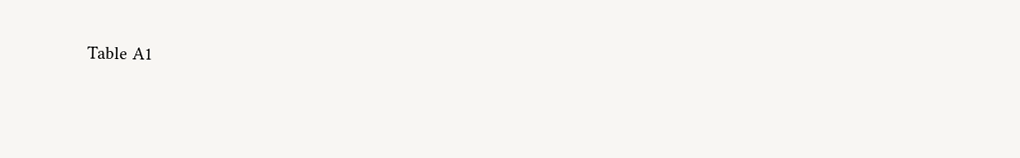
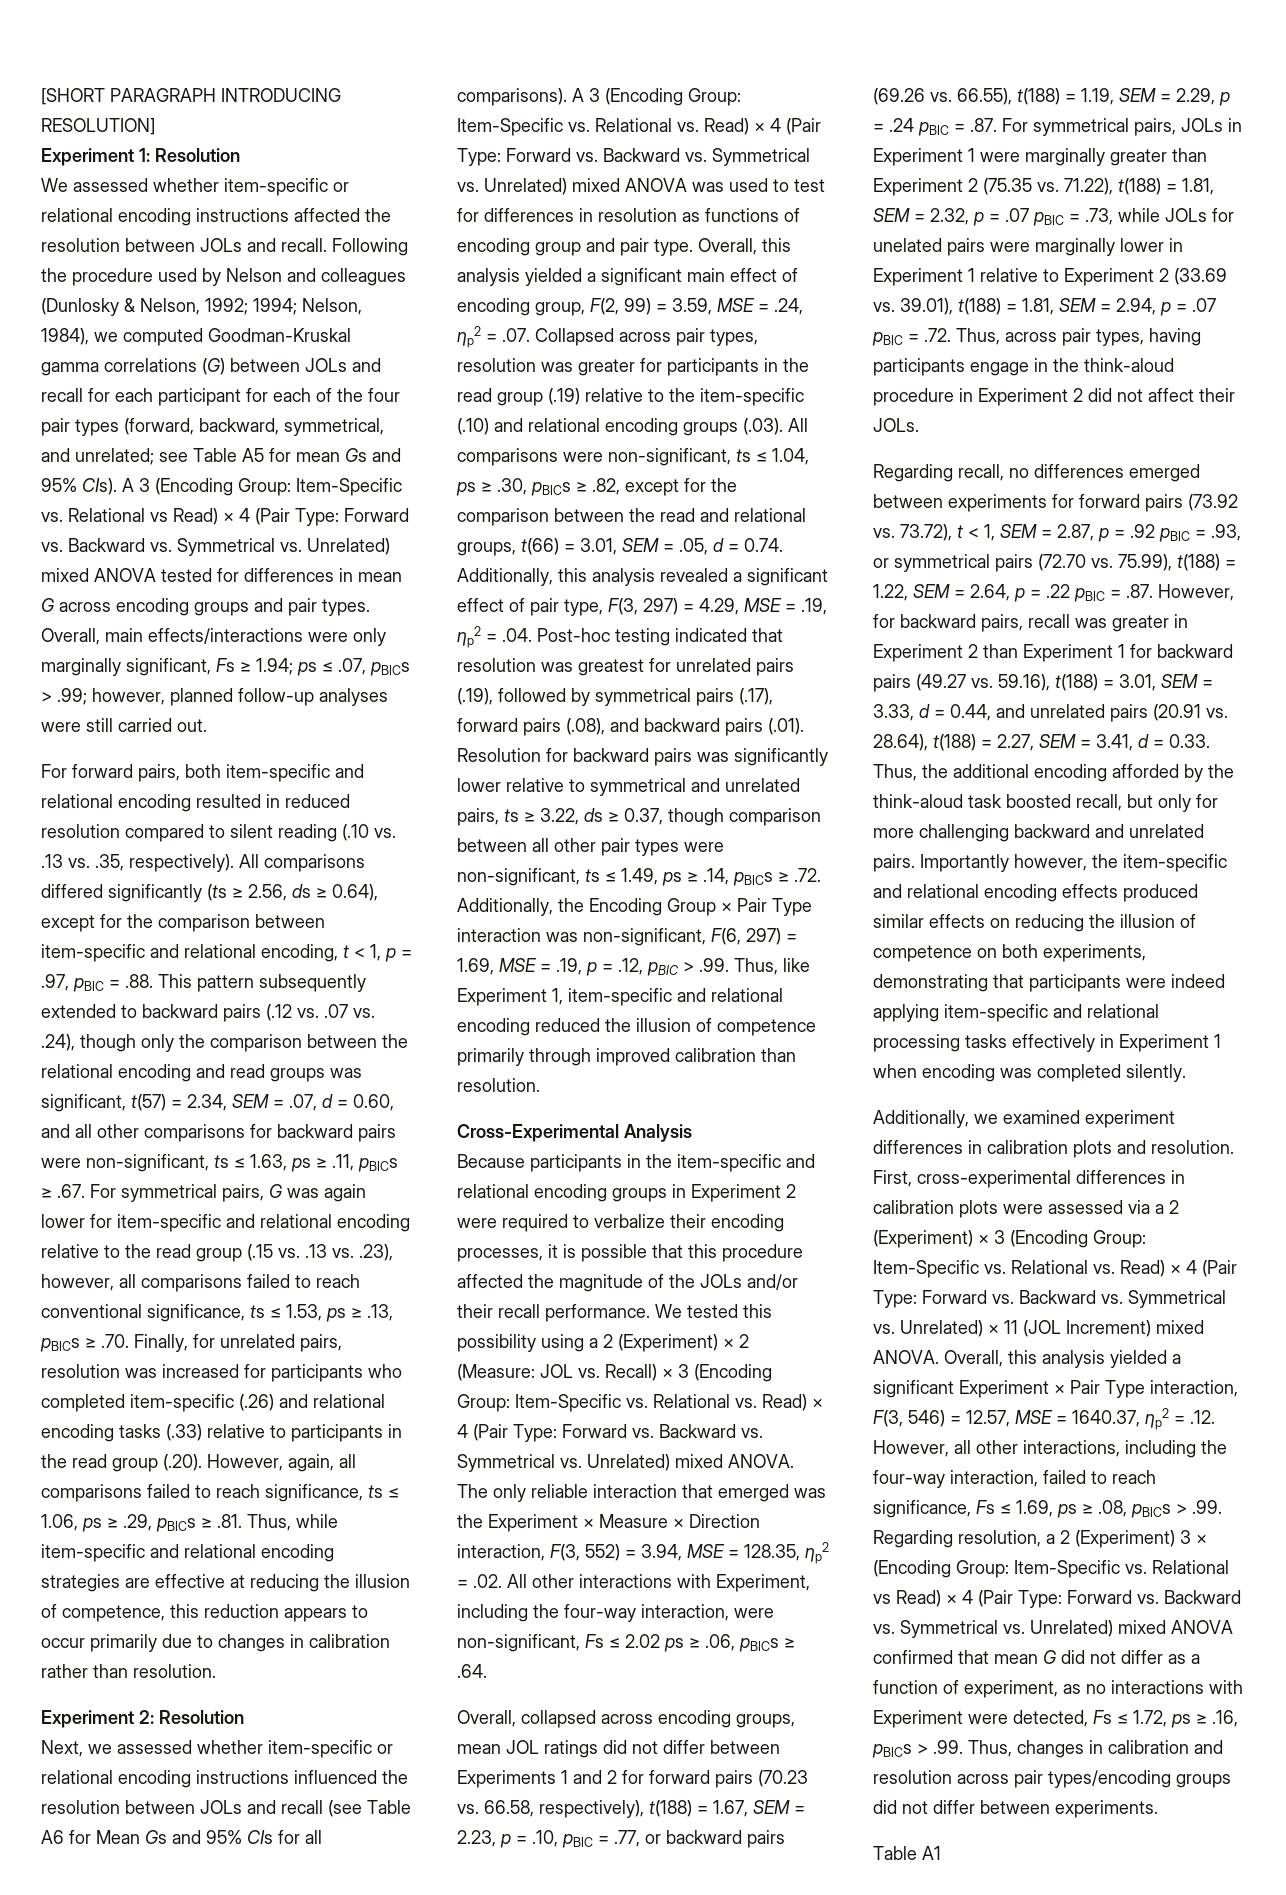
(87, 53) none -> [41,88,341,105] [41,118,155,135] [41,148,240,166] [41,178,349,196] [41,208,391,226] [41,238,408,256] [41,268,406,286] [41,298,362,316] [41,328,351,346] [41,358,381,376] [41,388,400,406] [41,418,384,436] [41,448,401,465] [41,478,402,496] [41,508,409,526] [41,538,390,556] [41,568,402,582] [41,598,370,616] [41,628,386,646] [41,658,410,676] [41,688,388,706] [41,718,207,732] [41,764,364,782] [41,794,350,812] [41,824,396,842] [41,854,365,872] [41,884,378,902] [41,914,325,932] [41,944,412,962] [41,974,366,992] [41,1004,375,1022] [41,1034,408,1052] [41,1064,362,1082] [41,1094,394,1112] [41,1124,396,1142] [41,1154,398,1172] [41,1184,366,1202] [41,1214,410,1232] [41,1244,393,1262] [41,1274,360,1292] [41,1304,393,1322] [40,1334,342,1352] [41,1364,402,1382] [41,1394,385,1412] [41,1424,402,1442] [41,1454,356,1472] [41,1484,399,1502] [41,1514,338,1532] [41,1544,334,1562] [41,1574,410,1592] [41,1604,368,1622] [41,1634,390,1652] [41,1664,216,1678] [41,1710,244,1728] [41,1740,393,1758] [41,1770,408,1788] [41,1800,411,1817] [41,1830,322,1844] [457,88,741,106] [457,118,821,136] [457,148,810,166] [457,178,825,195] [457,208,800,222] [457,238,791,256] [457,268,798,286] [457,298,803,316] [457,326,758,348] [457,358,809,376] [457,388,804,406] [457,418,808,436] [457,448,809,466] [456,478,737,496] [457,508,806,526] [457,538,783,556] [457,568,828,586] [457,598,827,616] [457,626,783,648] [457,658,794,676] [457,688,773,706] [457,718,804,736] [457,748,828,766] [457,778,800,796] [457,808,821,826] [457,838,724,856] [457,868,821,886] [457,898,812,916] [457,928,797,946] [457,958,810,976] [457,988,783,1006] [457,1018,816,1036] [457,1048,796,1066] [457,1078,540,1092] [457,1124,692,1142] [457,1154,815,1172] [457,1184,796,1202] [457,1214,784,1232] [457,1244,803,1262] [457,1274,798,1292] [457,1304,772,1322] [457,1334,749,1352] [457,1364,772,1382] [457,1394,823,1412] [457,1424,763,1442] [457,1454,794,1472] [457,1484,826,1502] [457,1514,760,1532] [457,1542,829,1564] [457,1574,810,1592] [457,1604,774,1622] [457,1634,795,1652] [457,1664,487,1678] [457,1710,795,1728] [457,1740,780,1758] [457,1770,808,1788] [457,1800,805,1818] [457,1830,785,1848] [873,88,1230,106] [873,118,1242,136] [873,148,1207,166] [873,178,1214,196] [873,208,1234,226] [873,238,1183,256] [873,268,1227,286] [873,298,1216,316] [872,328,1201,346] [873,358,1174,376] [873,388,1235,406] [873,418,919,432] [873,464,1200,482] [873,494,1238,512] [873,524,1241,542] [873,554,1236,572] [873,584,1234,602] [873,614,1188,632] [873,644,1233,662] [873,674,1213,692] [873,704,1228,722] [873,734,1210,751] [873,764,1234,782] [873,794,1218,812] [873,824,1204,842] [873,854,1227,872] [873,884,1198,902] [873,914,1196,932] [873,944,1146,962] [873,974,1225,992] [873,1004,1159,1022] [873,1034,1221,1052] [873,1064,1186,1082] [873,1110,1175,1128] [873,1140,1234,1158] [873,1170,1185,1188] [873,1200,1179,1218] [873,1230,1146,1248] [873,1260,1237,1278] [873,1290,1226,1308] [873,1320,1204,1337] [873,1350,1181,1368] [873,1380,1238,1398] [873,1408,1215,1430] [873,1440,1227,1458] [873,1470,1156,1488] [873,1500,1222,1518] [873,1530,1207,1548] [873,1560,1229,1578] [873,1590,1241,1608] [873,1620,1233,1638] [873,1650,1200,1664] [873,1680,1243,1698] [873,1710,1238,1728] [872,1740,1223,1758] [873,1770,1231,1788] [873,1800,1158,1818] [SHORT PARAGRAPH INTRODUCING RESOLUTION] // Experiment 1: Resolution // We assessed whether item-specific or relational encoding instructions affected the resolution between JOLs and recall. Following the procedure used by Nelson and colleagues (Dunlosky & Nelson, 1992; 1994; Nelson, 1984), we computed Goodman-Kruskal gamma correlations (G) between JOLs and recall for each participant for each of the four pair types (forward, backward, symmetrical, and unrelated; see Table A5 for mean Gs and 95% CIs). A 3 (Encoding Group: Item-Specific vs. Relational vs Read) × 4 (Pair Type: Forward vs. Backward vs. Symmetrical vs. Unrelated) mixed ANOVA tested for differences in mean G across encoding groups and pair types. Overall, main effects/interactions were only marginally significant, Fs ≥ 1.94; ps ≤ .07, pBICs > .99; however, planned follow-up analyses were still carried out. // For forward pairs, both item-specific and relational encoding resulted in reduced resolution compared to silent reading (.10 vs. .13 vs. .35, respectively). All comparisons differed significantly (ts ≥ 2.56, ds ≥ 0.64), except for the comparison between item-specific and relational encoding, t < 1, p = .97, pBIC = .88. This pattern subsequently extended to backward pairs (.12 vs. .07 vs. .24), though only the comparison between the relational encoding and read groups was significant, t(57) = 2.34, SEM = .07, d = 0.60, and all other comparisons for backward pairs were non-significant, ts ≤ 1.63, ps ≥ .11, pBICs ≥ .67. For symmetrical pairs, G was again lower for item-specific and relational encoding relative to the read group (.15 vs. .13 vs. .23), however, all comparisons failed to reach conventional significance, ts ≤ 1.53, ps ≥ .13, pBICs ≥ .70. Finally, for unrelated pairs, resolution was increased for participants who completed item-specific (.26) and relational encoding tasks (.33) relative to participants in the read group (.20). However, again, all comparisons failed to reach significance, ts ≤ 1.06, ps ≥ .29, pBICs ≥ .81. Thus, while item-specific and relational encoding strategies are effective at reducing the illusion of competence, this reduction appears to occur primarily due to changes in calibration rather than resolution. // Experiment 2: Resolution // Next, we assessed whether item-specific or relational encoding instructions influenced the resolution between JOLs and recall (see Table A6 for Mean Gs and 95% CIs for all comparisons). A 3 (Encoding Group: Item-Specific vs. Relational vs. Read) × 4 (Pair Type: Forward vs. Backward vs. Symmetrical vs. Unrelated) mixed ANOVA was used to test for differences in resolution as functions of encoding group and pair type. Overall, this analysis yielded a significant main effect of encoding group, F(2, 99) = 3.59, MSE = .24, ηp2 = .07. Collapsed across pair types, resolution was greater for participants in the read group (.19) relative to the item-specific (.10) and relational encoding groups (.03). All comparisons were non-significant, ts ≤ 1.04, ps ≥ .30, pBICs ≥ .82, except for the comparison between the read and relational groups, t(66) = 3.01, SEM = .05, d = 0.74. Additionally, this analysis revealed a significant effect of pair type, F(3, 297) = 4.29, MSE = .19, ηp2 = .04. Post-hoc testing indicated that resolution was greatest for unrelated pairs (.19), followed by symmetrical pairs (.17), forward pairs (.08), and backward pairs (.01). Resolution for backward pairs was significantly lower relative to symmetrical and unrelated pairs, ts ≥ 3.22, ds ≥ 0.37, though comparison between all other pair types were non-significant, ts ≤ 1.49, ps ≥ .14, pBICs ≥ .72. Additionally, the Encoding Group × Pair Type interaction was non-significant, F(6, 297) = 1.69, MSE = .19, p = .12, pBIC > .99. Thus, like Experiment 1, item-specific and relational encoding reduced the illusion of competence primarily through improved calibration than resolution. // Cross-Experimental Analysis // Because participants in the item-specific and relational encoding groups in Experiment 2 were required to verbalize their encoding processes, it is possible that this procedure affected the magnitude of the JOLs and/or their recall performance. We tested this possibility using a 2 (Experiment) × 2 (Measure: JOL vs. Recall) × 3 (Encoding Group: Item-Specific vs. Relational vs. Read) × 4 (Pair Type: Forward vs. Backward vs. Symmetrical vs. Unrelated) mixed ANOVA. The only reliable interaction that emerged was the Experiment × Measure × Direction interaction, F(3, 552) = 3.94, MSE = 128.35, ηp2 = .02. All other interactions with Experiment, including the four-way interaction, were non-significant, Fs ≤ 2.02 ps ≥ .06, pBICs ≥ .64. // Overall, collapsed across encoding groups, mean JOL ratings did not differ between Experiments 1 and 2 for forward pairs (70.23 vs. 66.58, respectively), t(188) = 1.67, SEM = 2.23, p = .10, pBIC = .77, or backward pairs (69.26 vs. 66.55), t(188) = 1.19, SEM = 2.29, p = .24 pBIC = .87. For symmetrical pairs, JOLs in Experiment 1 were marginally greater than Experiment 2 (75.35 vs. 71.22), t(188) = 1.81, SEM = 2.32, p = .07 pBIC = .73, while JOLs for unelated pairs were marginally lower in Experiment 1 relative to Experiment 2 (33.69 vs. 39.01), t(188) = 1.81, SEM = 2.94, p = .07 pBIC = .72. Thus, across pair types, having participants engage in the think-aloud procedure in Experiment 2 did not affect their JOLs. // Regarding recall, no differences emerged between experiments for forward pairs (73.92 vs. 73.72), t < 1, SEM = 2.87, p = .92 pBIC = .93, or symmetrical pairs (72.70 vs. 75.99), t(188) = 1.22, SEM = 2.64, p = .22 pBIC = .87. However, for backward pairs, recall was greater in Experiment 2 than Experiment 1 for backward pairs (49.27 vs. 59.16), t(188) = 3.01, SEM = 3.33, d = 0.44, and unrelated pairs (20.91 vs. 28.64), t(188) = 2.27, SEM = 3.41, d = 0.33. Thus, the additional encoding afforded by the think-aloud task boosted recall, but only for more challenging backward and unrelated pairs. Importantly however, the item-specific and relational encoding effects produced similar effects on reducing the illusion of competence on both experiments, demonstrating that participants were indeed applying item-specific and relational processing tasks effectively in Experiment 1 when encoding was completed silently. // Additionally, we examined experiment differences in calibration plots and resolution. First, cross-experimental differences in calibration plots were assessed via a 2 (Experiment) × 3 (Encoding Group: Item-Specific vs. Relational vs. Read) × 4 (Pair Type: Forward vs. Backward vs. Symmetrical vs. Unrelated) × 11 (JOL Increment) mixed ANOVA. Overall, this analysis yielded a significant Experiment × Pair Type interaction, F(3, 546) = 12.57, MSE = 1640.37, ηp2 = .12. However, all other interactions, including the four-way interaction, failed to reach significance, Fs ≤ 1.69, ps ≥ .08, pBICs > .99. Regarding resolution, a 2 (Experiment) 3 × (Encoding Group: Item-Specific vs. Relational vs Read) × 4 (Pair Type: Forward vs. Backward vs. Symmetrical vs. Unrelated) mixed ANOVA confirmed that mean G did not differ as a function of experiment, as no interactions with Experiment were detected, Fs ≤ 1.72, ps ≥ .16, pBICs > .99. Thus, changes in calibration and resolution across pair types/encoding groups did not differ between experiments. //

